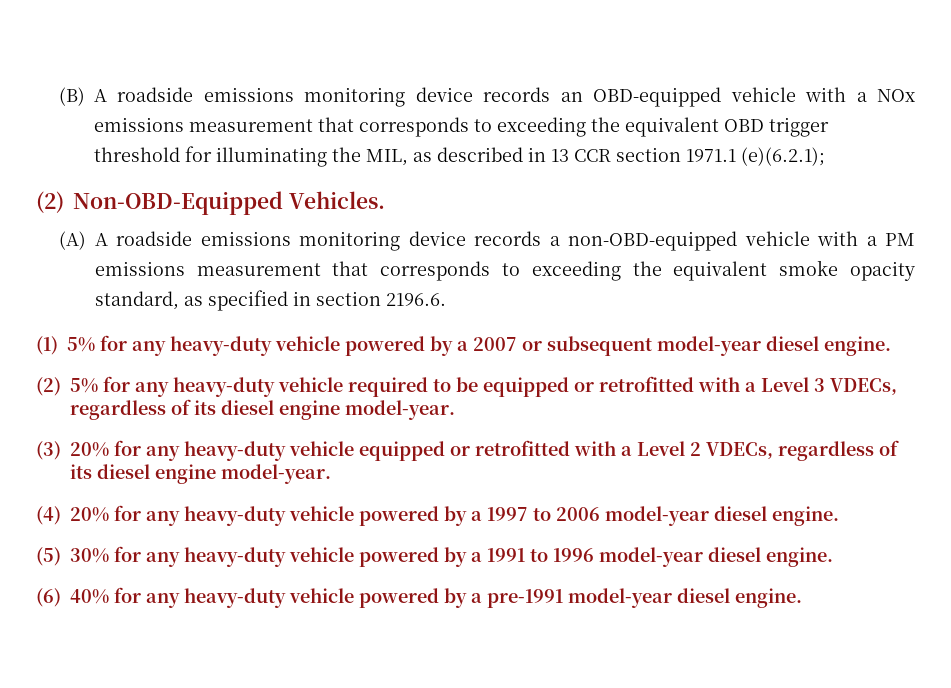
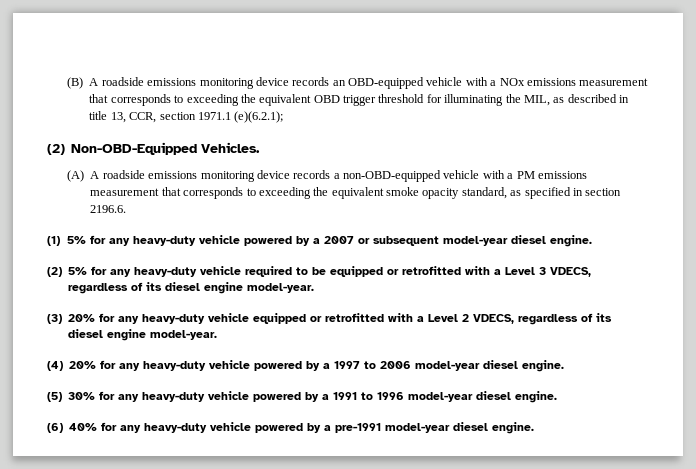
[550,149,611,162] 13 CCR -> [89,111,157,123] title 13, CCR,
[830,378,897,395] VDECs, -> [550,267,592,277] VDECS,
[706,442,773,459] VDECs, -> [473,314,515,324] VDECS,

